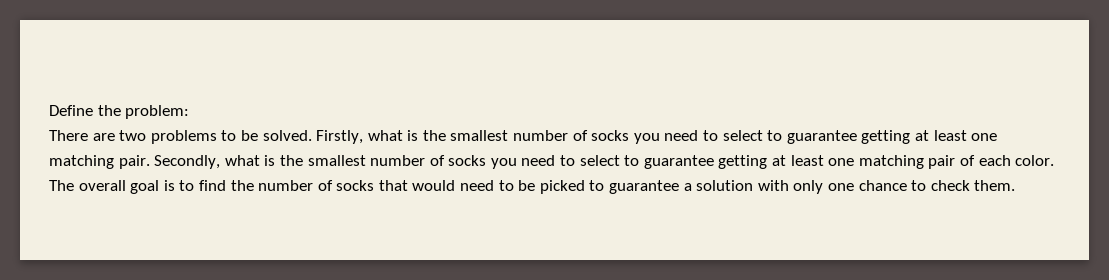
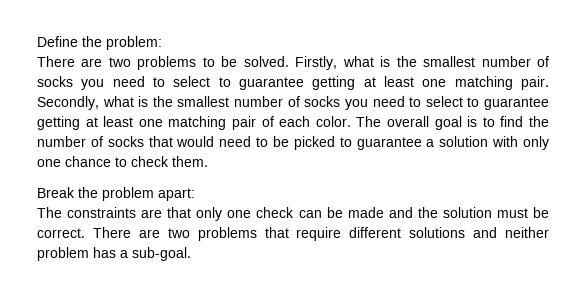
(1016, 185) none -> [37,187,195,201] [37,207,549,221] [37,227,549,241] [37,247,191,261] // Break the problem apart: // The constraints are that only one check can be made and the solution must be correct. There are two problems that require different solutions and neither problem has a sub-goal.

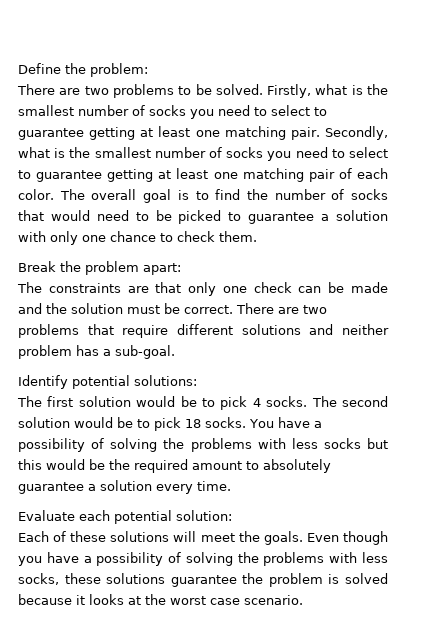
(191, 254) none -> [18,375,197,389] [17,396,388,410] [18,417,322,431] [18,438,388,452] [18,459,331,473] [18,480,231,494] [18,510,232,524] [18,531,388,545] [18,552,388,566] [18,573,388,587] [18,594,303,605] // Identify potential solutions: // The first solution would be to pick 4 socks. The second solution would be to pick 18 socks. You have a possibility of solving the problems with less socks but this would be the required amount to absolutely guarantee a solution every time. // Evaluate each potential solution: // Each of these solutions will meet the goals. Even though you have a possibility of solving the problems with less socks, these solutions guarantee the problem is solved because it looks at the worst case scenario.

